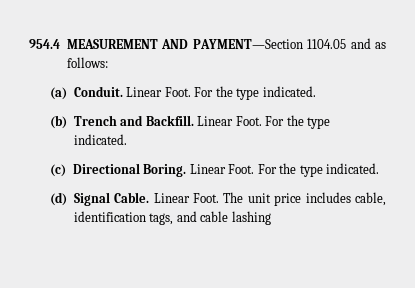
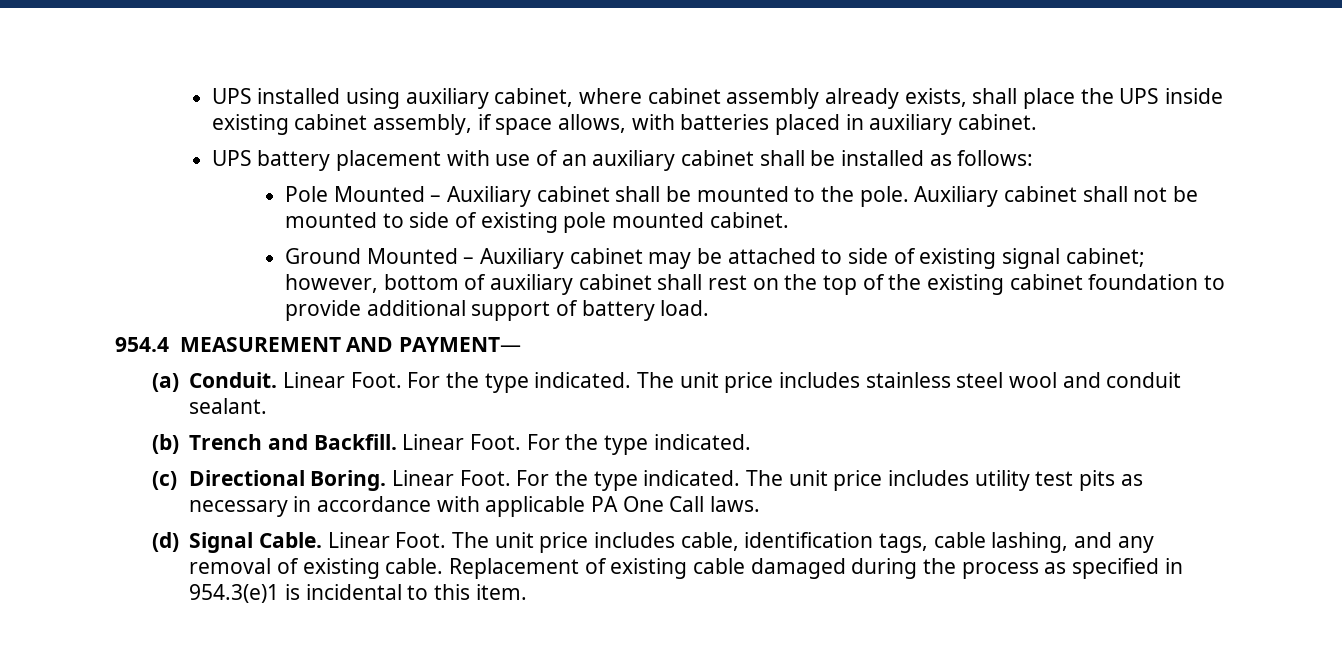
[29,38,386,49] [66,57,108,68] 954.4 MEASUREMENT AND PAYMENT—Section 1104.05 and as follows: -> [211,88,1223,109] [211,114,1037,135] [211,150,1034,171] [285,186,1199,207] [285,212,789,233] [285,248,1145,269] [285,274,1226,295] [285,300,710,321] [115,337,521,352] UPS installed using auxiliary cabinet, where cabinet assembly already exists, shall place the UPS inside existing cabinet assembly, if space allows, with batteries placed in auxiliary cabinet. // UPS battery placement with use of an auxiliary cabinet shall be installed as follows: // Pole Mounted – Auxiliary cabinet shall be mounted to the pole. Auxiliary cabinet shall not be mounted to side of existing pole mounted cabinet. // Ground Mounted – Auxiliary cabinet may be attached to side of existing signal cabinet; however, bottom of auxiliary cabinet shall rest on the top of the existing cabinet foundation to provide additional support of battery load. // 954.4 MEASUREMENT AND PAYMENT—
(316, 91) none -> [636,372,1182,393] [189,398,268,414] The unit price includes stainless steel wool and conduit sealant.
(380, 168) none -> [745,470,1143,491] [188,496,760,517] The unit price includes utility test pits as necessary in accordance with applicable PA One Call laws.
[176,211,271,225] and cable lashing -> [933,532,1154,553] [189,558,1183,579] [189,584,527,603] cable lashing, and any removal of existing cable. Replacement of existing cable damaged during the process as specified in 954.3(e)1 is incidental to this item.

